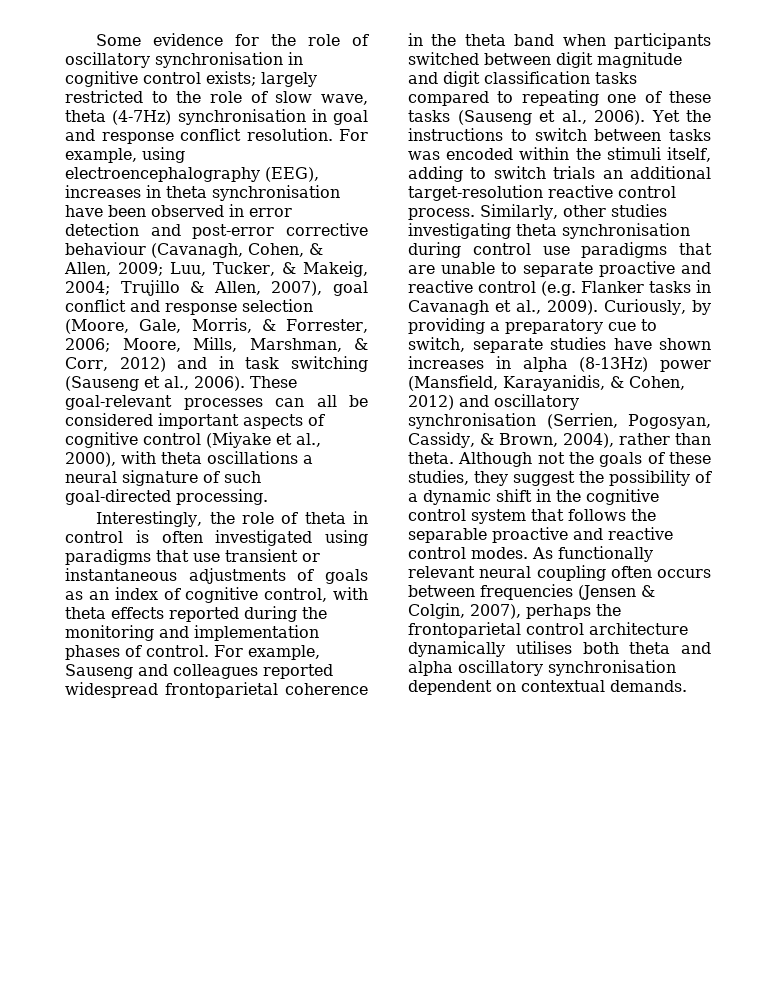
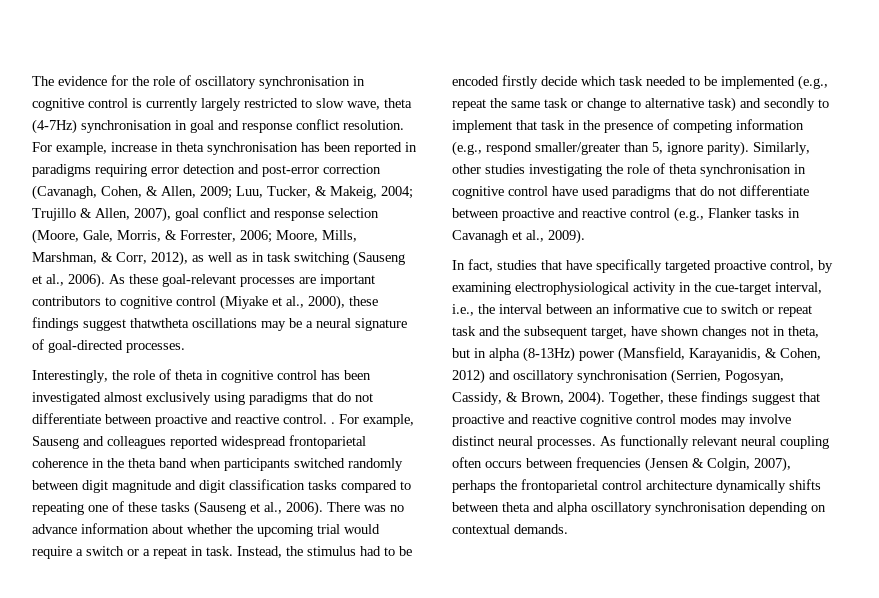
[96,34,142,46] Some -> [32,76,54,86] The
[206,71,256,86] exists; -> [132,98,198,111] is currently
[176,91,268,103] the role of -> (312, 103) none
[142,147,185,163] [65,167,319,182] [65,185,340,201] [65,204,244,217] using electroencephalography (EEG), increases in theta synchronisation have been observed in -> [111,142,417,155] [32,164,147,177] increase in theta synchronisation has been reported in paradigms requiring
[286,223,368,236] [65,242,146,255] corrective behaviour -> [323,164,381,174] correction
[119,357,208,372] 2012) and -> [151,251,248,266] 2012), as well as
[250,376,297,388] [65,395,368,410] [65,413,325,429] These goal-relevant processes can all be considered important aspects of -> [109,274,375,287] [32,296,116,306] As these goal-relevant processes are important contributors to
[121,451,298,464] with theta oscillations -> [349,296,378,306] [32,317,302,331] these findings suggest thatwtheta oscillations may be
[224,471,261,483] [65,489,268,505] such goal-directed processing. -> [48,340,185,353] goal-directed processes.
[65,530,368,546] [65,549,320,565] [65,568,368,584] [65,587,368,603] [65,606,327,622] [65,625,319,641] [65,645,209,660] control is often investigated using paradigms that use transient or instantaneous adjustments of goals as an index of cognitive control, with theta effects reported during the monitoring and implementation phases of control. -> [221,370,371,383] [32,392,373,405] [32,413,335,427] cognitive control has been investigated almost exclusively using paradigms that do not differentiate between proactive and reactive control. .
(479, 58) none -> [348,458,403,471] randomly
[651,110,711,122] [408,128,711,141] [408,147,711,162] [408,166,711,182] [408,185,676,201] [408,204,667,220] [408,223,690,239] [408,242,712,258] [408,261,711,277] [408,280,576,296] Yet the instructions to switch between tasks was encoded within the stimuli itself, adding to switch trials an additional target-resolution reactive control process. Similarly, other studies investigating theta synchronisation during control use paradigms that are unable to separate proactive and reactive control (e.g. -> [327,502,404,512] [32,523,380,537] [32,546,412,559] [452,75,828,90] [452,97,829,112] [452,119,804,133] [452,141,810,156] [452,163,806,177] [452,185,809,199] [452,207,704,222] There was no advance information about whether the upcoming trial would require a switch or a repeat in task. Instead, the stimulus had to be encoded firstly decide which task needed to be implemented (e.g., repeat the same task or change to alternative task) and secondly to implement that task in the presence of competing information (e.g., respond smaller/greater than 5, ignore parity). Similarly, other studies investigating the role of theta synchronisation in cognitive control have used paradigms that do not differentiate between proactive and reactive control (e.g.,
[604,299,711,315] [408,318,657,334] [408,337,711,353] [408,356,484,369] Curiously, by providing a preparatory cue to switch, separate studies have shown increases -> [452,259,833,273] [452,282,822,295] [452,303,812,317] [452,326,819,339] [452,348,470,358] // In fact, studies that have specifically targeted proactive control, by examining electrophysiological activity in the cue-target interval, i.e., the interval between an informative cue to switch or repeat task and the subsequent target, have shown changes not in theta, but
[562,433,711,448] [408,452,711,467] [408,470,712,486] [408,489,659,505] [408,509,656,524] [408,527,673,543] [408,547,528,559] 2004), rather than theta. Although not the goals of these studies, they suggest the possibility of a dynamic shift in the cognitive control system that follows the separable proactive and reactive control modes. -> [568,391,820,406] [452,414,791,427] [452,436,596,449] 2004). Together, these findings suggest that proactive and reactive cognitive control modes may involve distinct neural processes.
[515,641,619,654] utilises both -> [789,479,821,490] [452,502,499,512] shifts between
[408,680,492,695] dependent -> [749,502,807,515] depending

